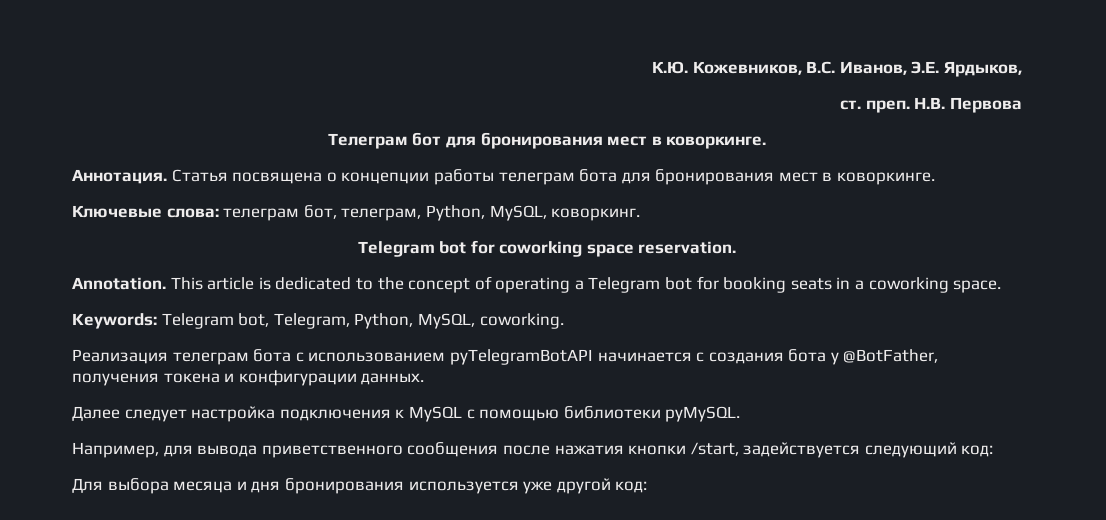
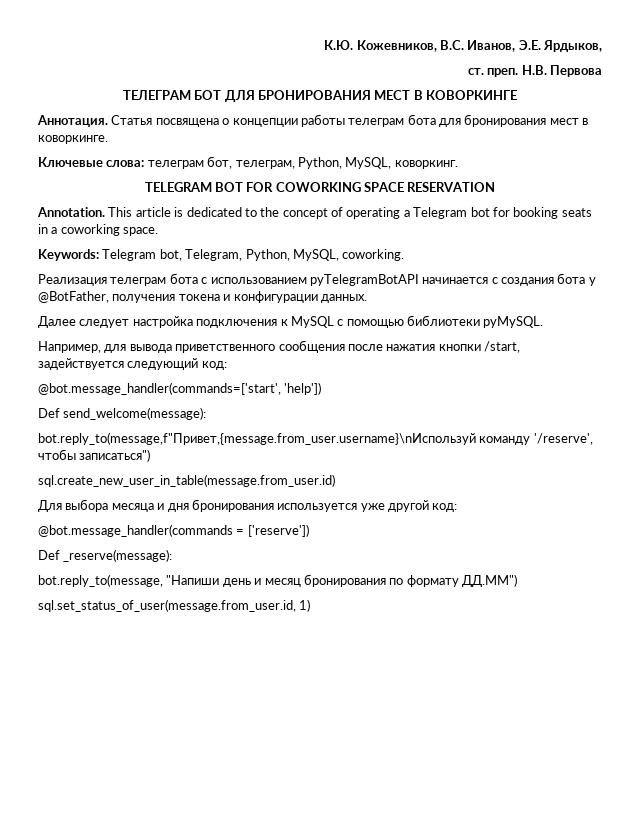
[327,132,767,149] Телеграм бот для бронирования мест в коворкинге. -> [122,90,518,102] ТЕЛЕГРАМ БОТ ДЛЯ БРОНИРОВАНИЯ МЕСТ В КОВОРКИНГЕ
[357,240,737,257] Telegram bot for coworking space reservation. -> [144,182,496,192] TELEGRAM BOT FOR COWORKING SPACE RESERVATION
(994, 451) none -> [38,382,322,395] [38,407,207,420] [38,432,593,445] [38,449,151,462] [38,474,335,487] // @bot.message_handler(commands=['start', 'help']) // Def send_welcome(message): // bot.reply_to(message,f"Привет,{message.from_user.username}\nИспользуй команду '/reserve', чтобы записаться") // sql.create_new_user_in_table(message.from_user.id)
(648, 487) none -> [38,524,309,537] [38,549,173,562] [38,574,517,587] [38,599,311,612] // @bot.message_handler(commands = ['reserve']) // Def _reserve(message): // bot.reply_to(message, "Напиши день и месяц бронирования по формату ДД.ММ") // sql.set_status_of_user(message.from_user.id, 1)

